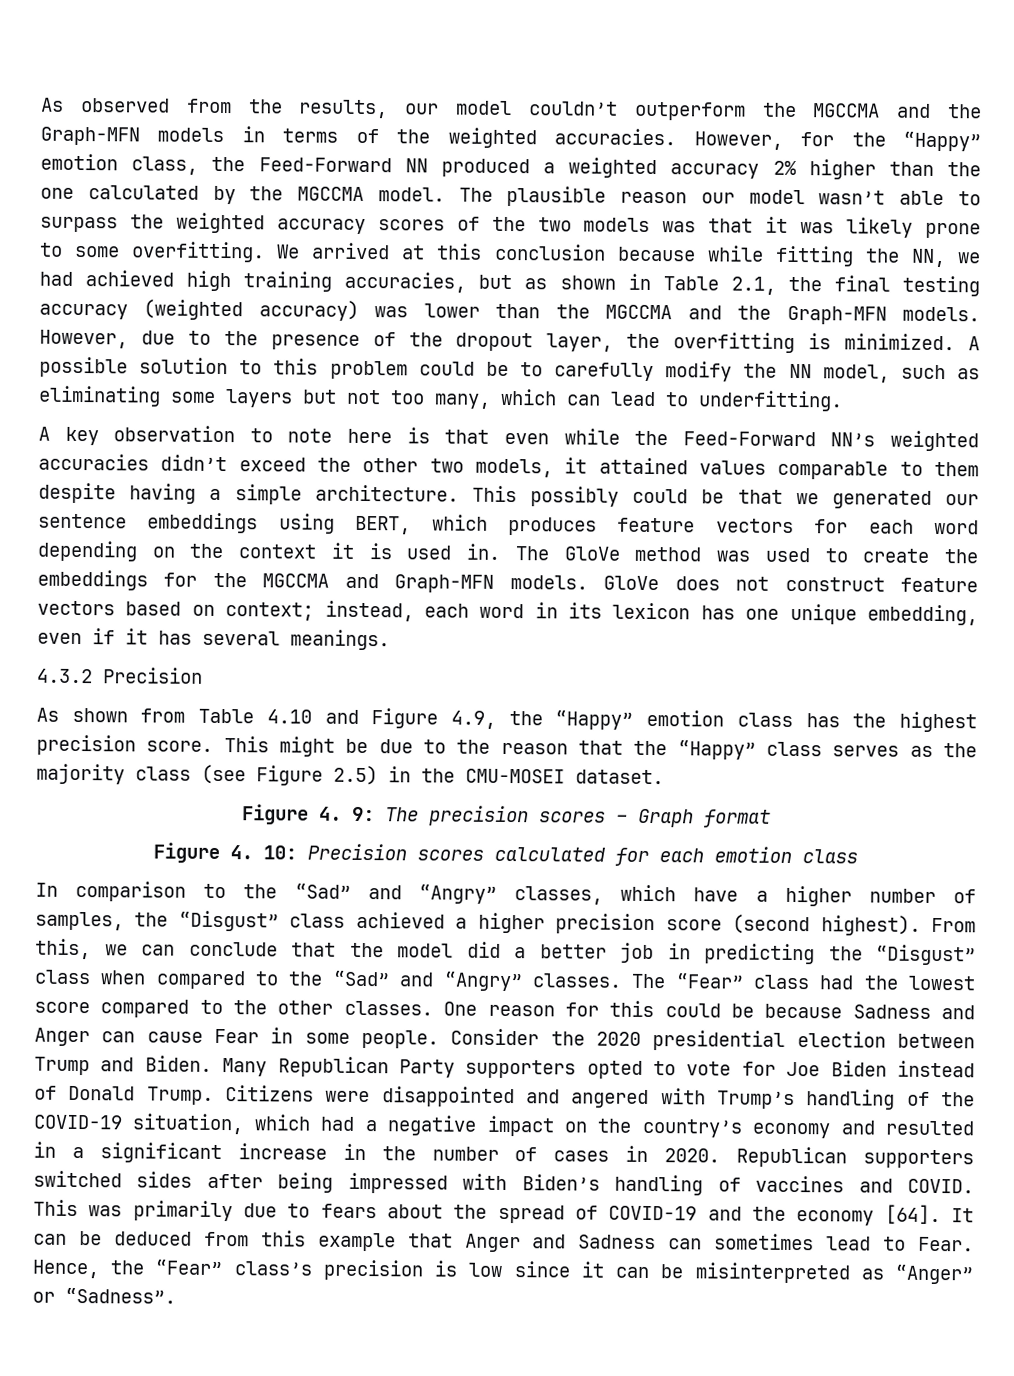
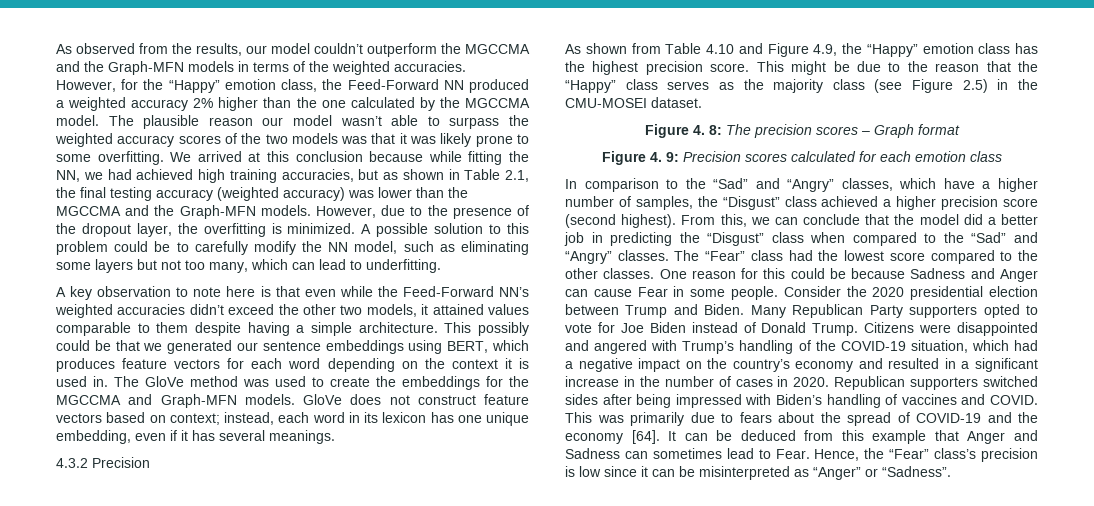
[352,806,375,822] 9: -> [708,125,722,135] 8:
[263,845,297,860] 10: -> [665,152,679,162] 9:

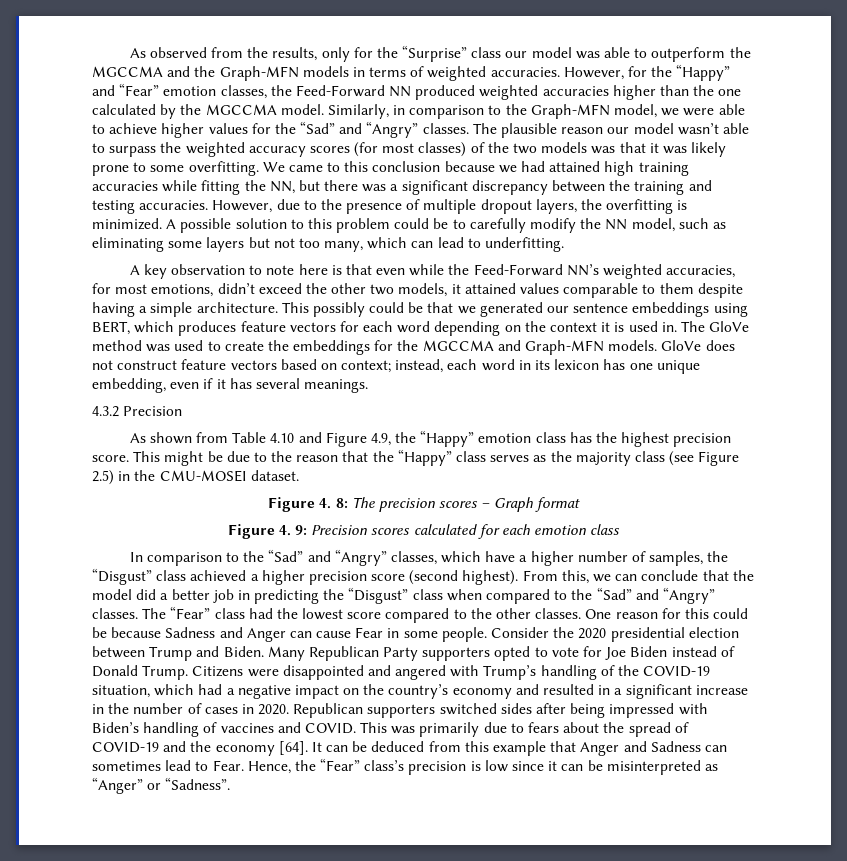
[246,43,363,54] our model couldn’t -> [321,45,648,62] only for the “Surprise” class our model was able to
[309,61,329,72] the -> (425, 71) none
[224,79,529,93] [56,97,214,111] emotion class, the Feed-Forward NN produced a weighted accuracy 2% -> [92,83,609,100] and “Fear” emotion classes, the Feed-Forward NN produced weighted accuracies
(99, 120) none -> [327,104,745,119] [92,121,469,138] Similarly, in comparison to the Graph-MFN model, we were able to achieve higher values for the “Sad” and “Angry” classes.
(221, 139) none -> [354,142,467,157] (for most classes)
[197,151,261,162] arrived at -> [288,162,341,172] came to
[428,151,529,165] [56,169,529,183] [56,187,468,201] [56,205,311,219] while fitting the NN, we had achieved high training accuracies, but as shown in Table 2.1, the final testing accuracy (weighted accuracy) was lower than the MGCCMA and the Graph-MFN models. -> [498,161,689,176] [92,180,712,195] [92,200,209,214] we had attained high training accuracies while fitting the NN, but there was a significant discrepancy between the training and testing accuracies.
[56,223,172,237] the dropout layer, -> [423,199,577,214] multiple dropout layers,
[117,304,186,315] accuracies -> [666,265,736,278] [92,283,214,297] accuracies, for most emotions,

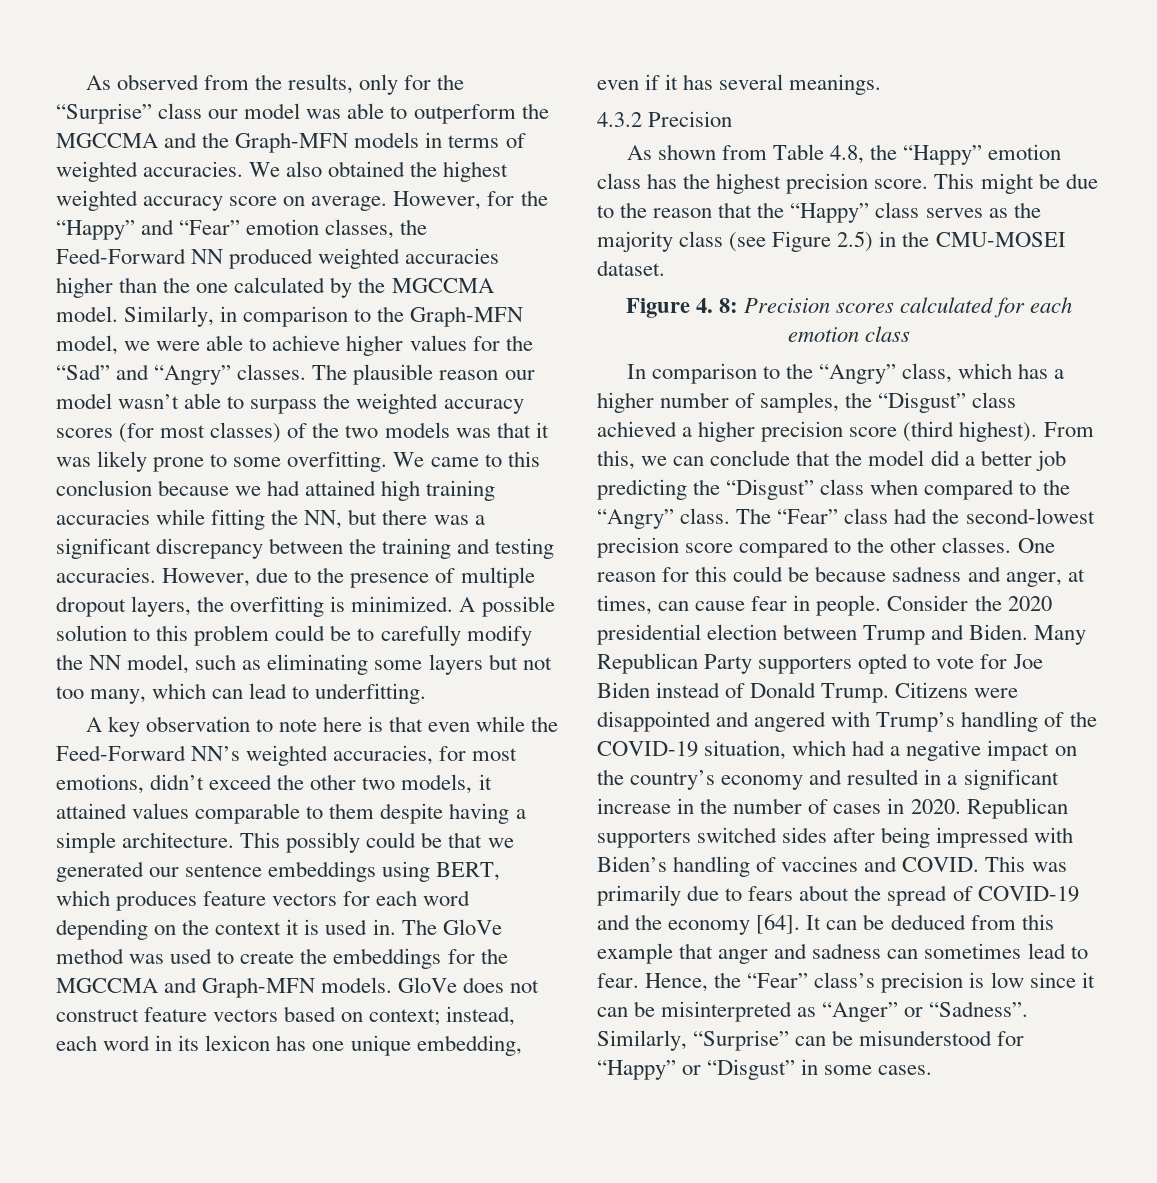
(560, 72) none -> [249,161,509,182] [56,190,388,211] We also obtained the highest weighted accuracy score on average.
[270,432,391,447] 4.10 and Figure 4.9, -> [829,145,864,164] 4.8,
[351,497,580,512] [227,524,308,539] The precision scores – Graph format // Figure 4. 9: -> (738, 305) none
[268,549,516,566] “Sad” and “Angry” classes, which have -> [818,363,1049,384] “Angry” class, which has
[409,570,459,585] (second -> [903,421,955,442] (third
[237,590,250,600] in -> (1066, 460) none
[596,587,715,604] [92,608,138,619] “Sad” and “Angry” classes. -> [597,508,731,529] “Angry” class.
[302,608,344,620] lowest -> [965,508,1095,524] [597,537,679,558] second-lowest precision
[165,627,438,642] Sadness and Anger can cause Fear in some -> [892,566,1085,587] [597,595,811,615] sadness and anger, at times, can cause fear in
[580,741,701,756] Anger and Sadness -> [718,943,882,964] anger and sadness
[212,760,244,771] Fear. -> [597,973,639,988] fear.
(231, 783) none -> [597,1030,1025,1051] [597,1059,933,1080] Similarly, “Surprise” can be misunderstood for “Happy” or “Disgust” in some cases.

